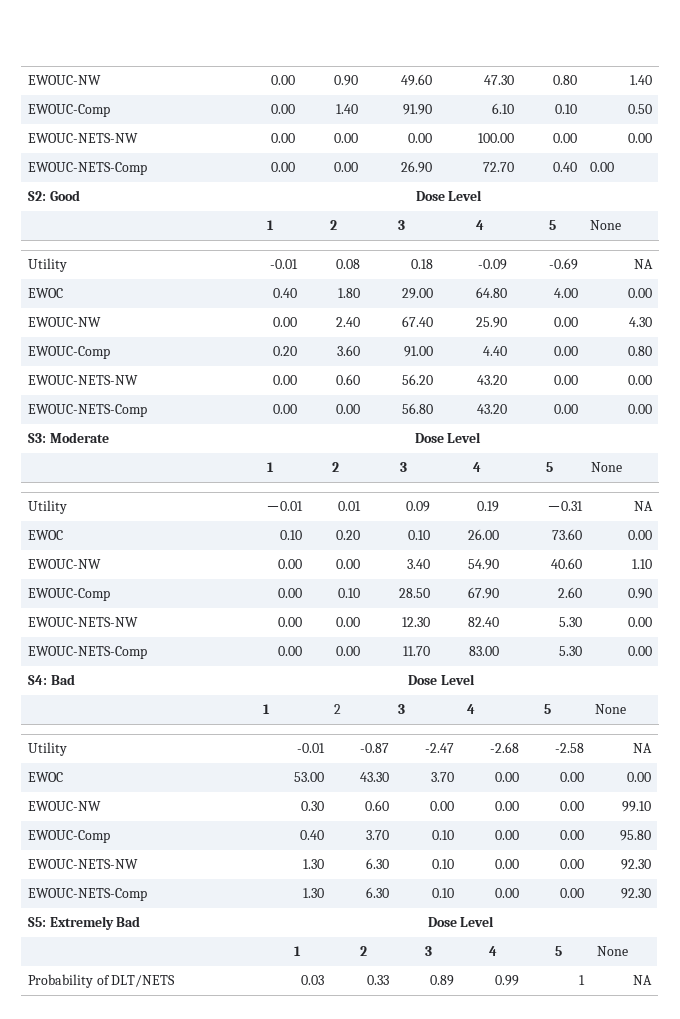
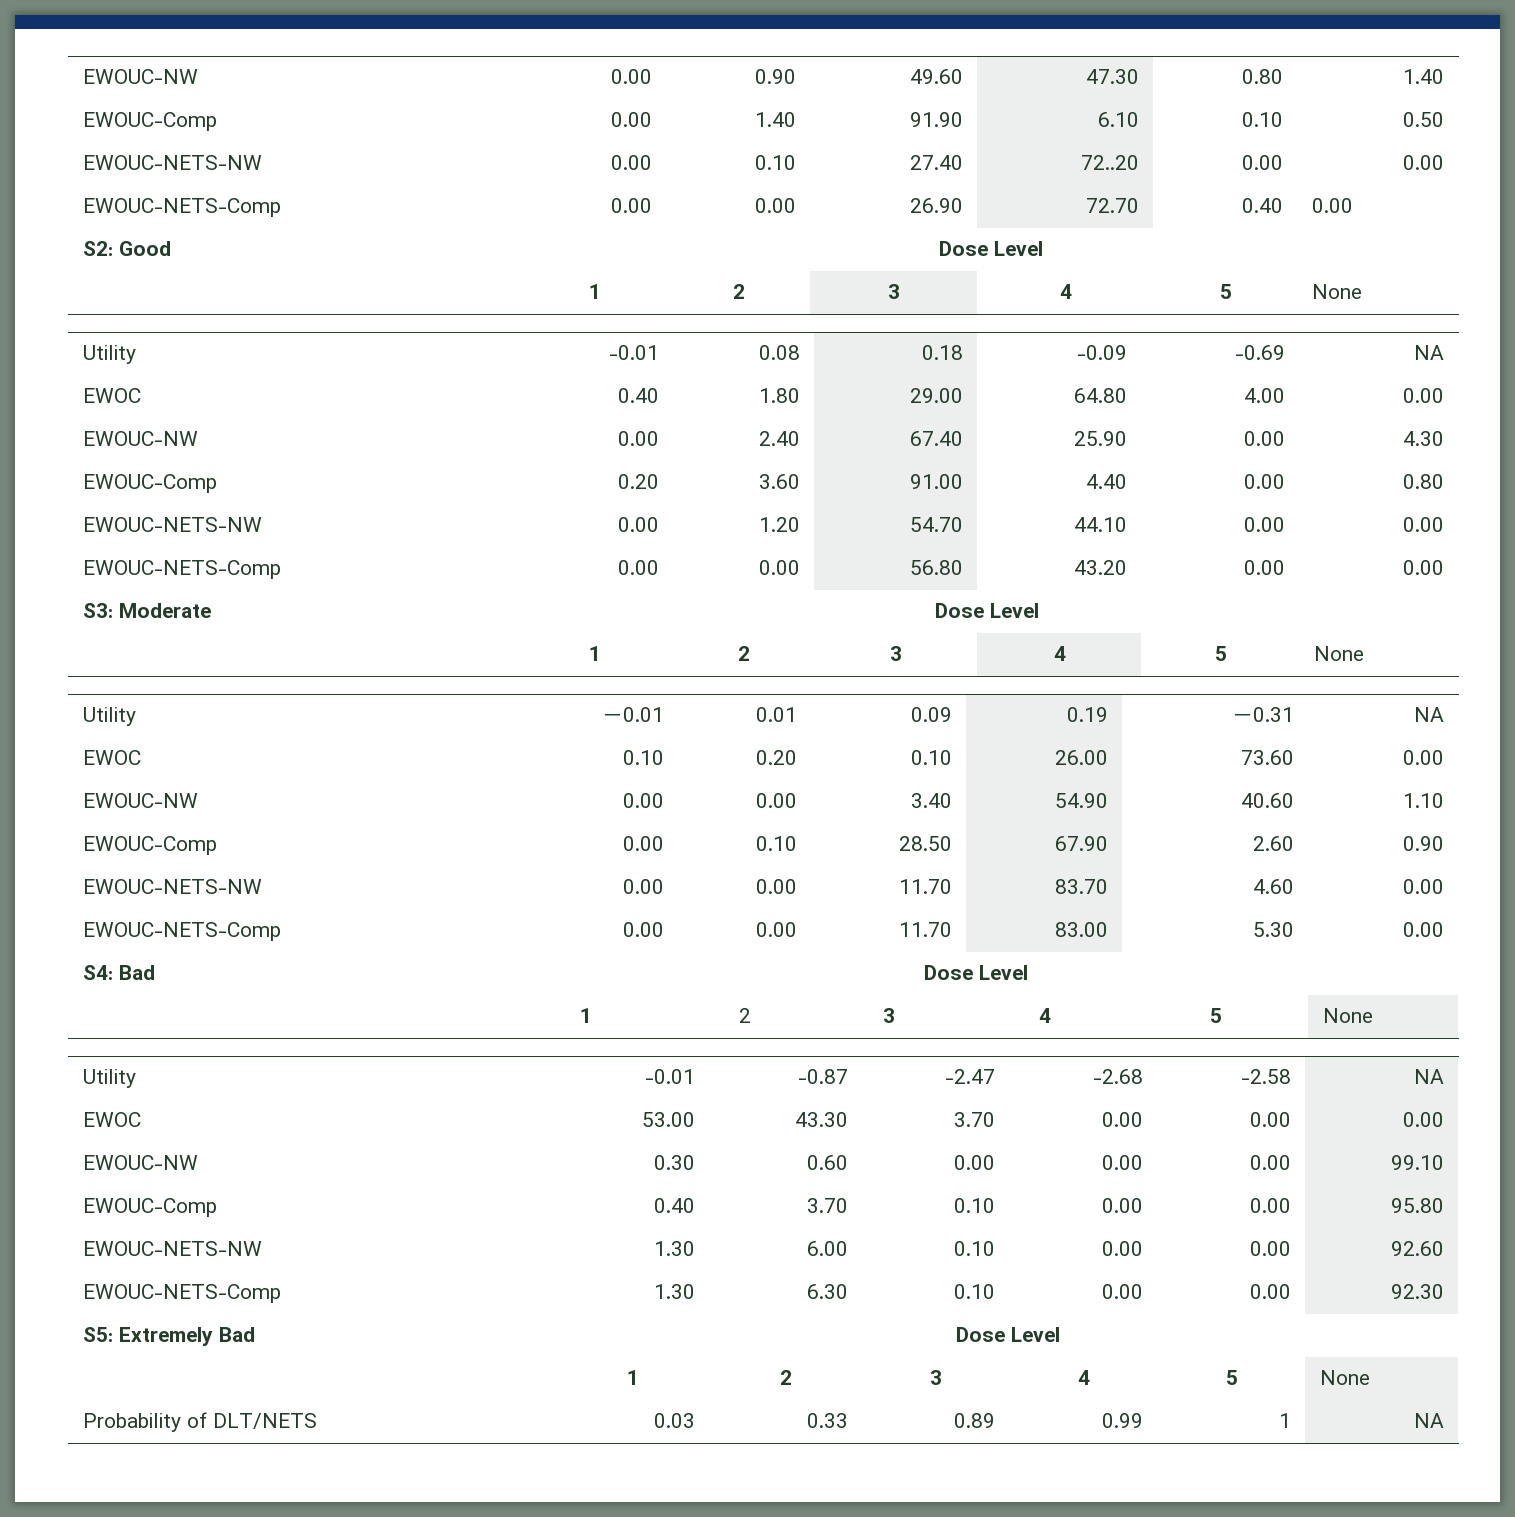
[334,133,359,143] [408,133,433,143] [478,133,515,143] 0.00 | 0.00 | 100.00 -> [755,155,797,170] [910,155,964,170] [1081,155,1140,170] 0.10 | 27.40 | 72..20
[336,374,361,385] [402,374,434,385] [477,375,508,385] 0.60 | 56.20 | 43.20 -> [759,517,801,532] [910,517,964,532] [1074,517,1128,532] 1.20 | 54.70 | 44.10
[402,617,431,627] [468,617,500,627] [559,617,583,627] 12.30 | 82.40 | 5.30 -> [899,879,953,894] [1055,879,1109,894] [1253,879,1295,894] 11.70 | 83.70 | 4.60
[366,858,390,869] [432,859,455,869] [495,859,520,869] [560,859,585,869] [621,859,652,870] 6.30 | 0.10 | 0.00 | 0.00 | 92.30 -> [807,1241,849,1256] [954,1241,996,1256] [1102,1241,1144,1256] [1250,1241,1292,1256] [1391,1241,1445,1256] 6.00 | 0.10 | 0.00 | 0.00 | 92.60

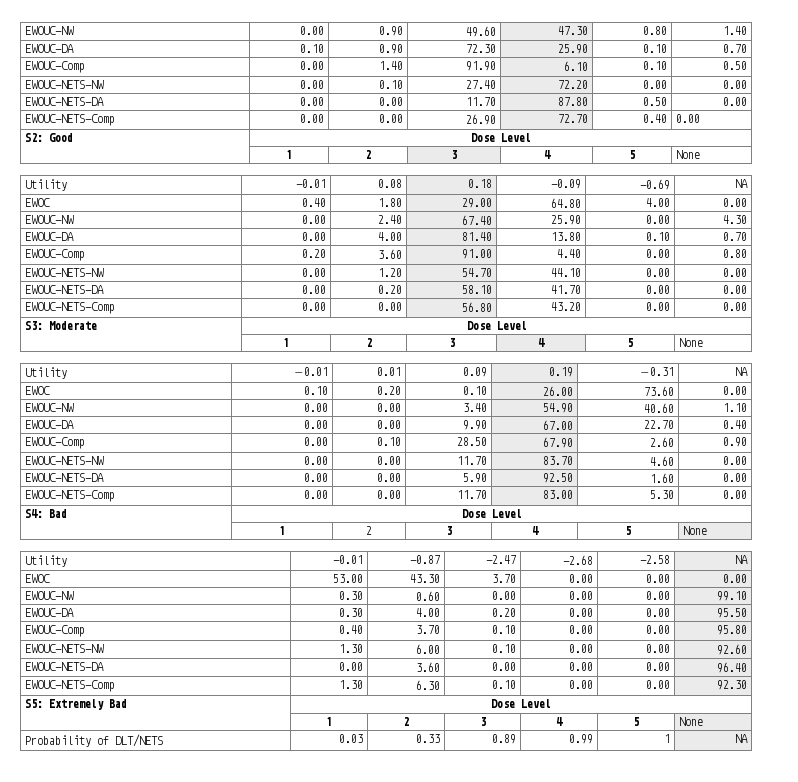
(1445, 76) none -> [24,44,74,53] [300,44,325,53] [379,44,404,54] [466,44,497,53] [558,44,589,54] [643,44,668,53] [723,44,748,53] // EWOUC-DA | 0.10 | 0.90 | 72.30 | 25.90 | 0.10 | 0.70
[1081,155,1140,170] [1242,155,1284,170] [1403,155,1445,170] 72..20 | 0.00 | 0.00 -> [558,80,589,89] [643,80,668,89] [723,80,748,89] [24,97,104,106] [300,97,325,106] [379,97,404,106] [466,97,497,106] [558,97,589,106] [643,97,668,106] [723,97,748,106] 72.20 | 0.00 | 0.00 // EWOUC-NETS-DA | 0.00 | 0.00 | 11.70 | 87.80 | 0.50 | 0.00
(1445, 438) none -> [24,232,74,241] [302,232,327,241] [378,232,403,241] [462,232,493,241] [551,232,582,241] [646,232,671,241] [723,232,748,241] // EWOUC-DA | 0.00 | 4.00 | 81.40 | 13.80 | 0.10 | 0.70
(1445, 524) none -> [24,285,104,294] [302,285,327,294] [378,285,403,294] [462,285,493,294] [551,285,582,294] [646,285,671,294] [723,285,748,294] // EWOUC-NETS-DA | 0.00 | 0.20 | 58.10 | 41.70 | 0.00 | 0.00
(1445, 800) none -> [24,420,74,429] [304,420,329,429] [377,420,402,429] [463,420,488,430] [543,420,574,430] [644,420,675,429] [723,420,748,429] // EWOUC-DA | 0.00 | 0.00 | 9.90 | 67.00 | 22.70 | 0.40
(1445, 886) none -> [24,473,104,482] [304,473,329,482] [377,473,402,482] [463,473,488,483] [543,473,574,483] [650,473,675,483] [723,473,748,482] // EWOUC-NETS-DA | 0.00 | 0.00 | 5.90 | 92.50 | 1.60 | 0.00
(1445, 1162) none -> [24,608,74,617] [339,608,364,617] [416,608,441,617] [492,608,517,617] [569,608,594,617] [646,608,671,617] [717,608,748,618] // EWOUC-DA | 0.30 | 4.00 | 0.20 | 0.00 | 0.00 | 95.50
(1445, 1248) none -> [24,662,104,671] [339,662,364,671] [416,662,441,672] [492,662,517,671] [569,662,594,671] [646,662,671,671] [717,662,748,673] // EWOUC-NETS-DA | 0.00 | 3.60 | 0.00 | 0.00 | 0.00 | 96.40

